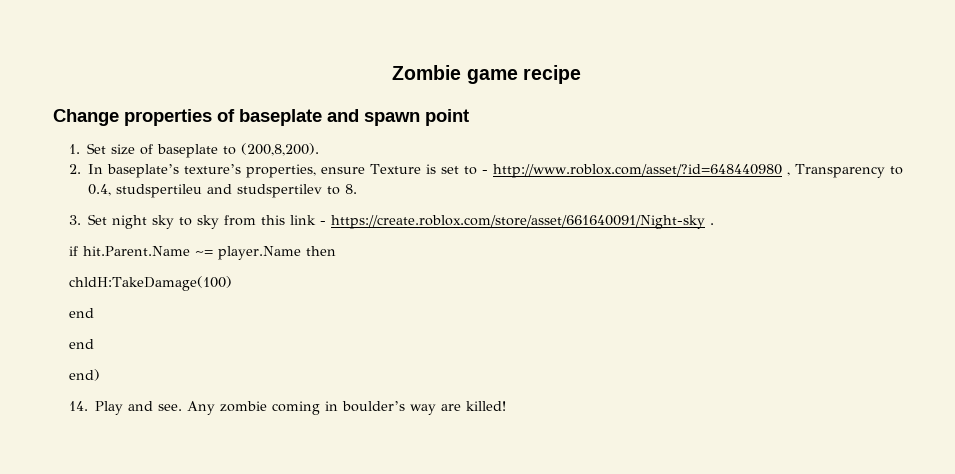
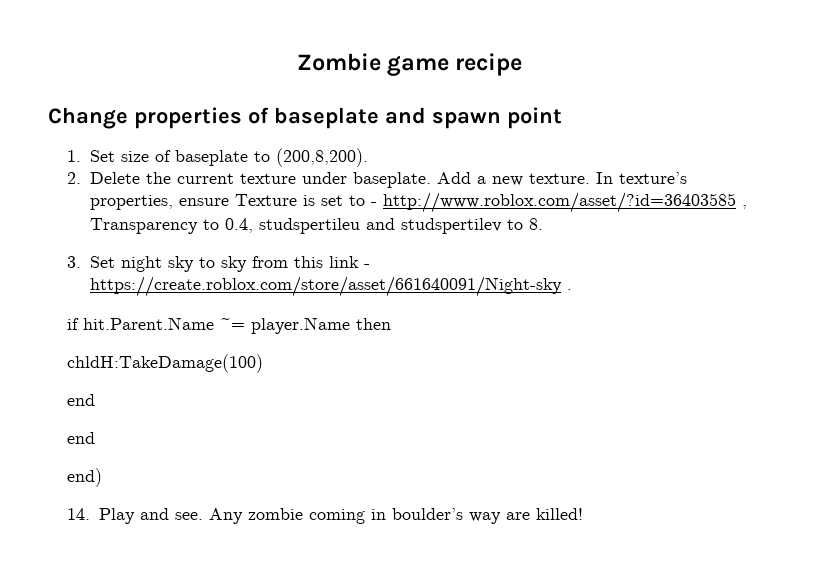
[88,164,180,178] In baseplate’s -> [90,172,614,188] Delete the current texture under baseplate. Add a new texture. In
[493,164,783,178] http://www.roblox.com/asset/?id=648440980 -> [383,192,737,213] http://www.roblox.com/asset/?id=36403585

